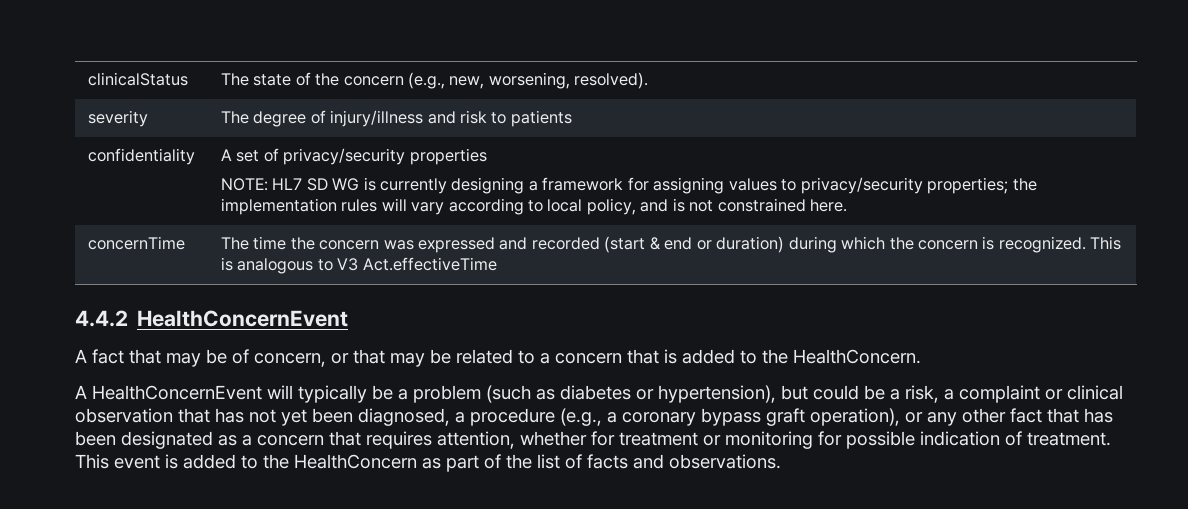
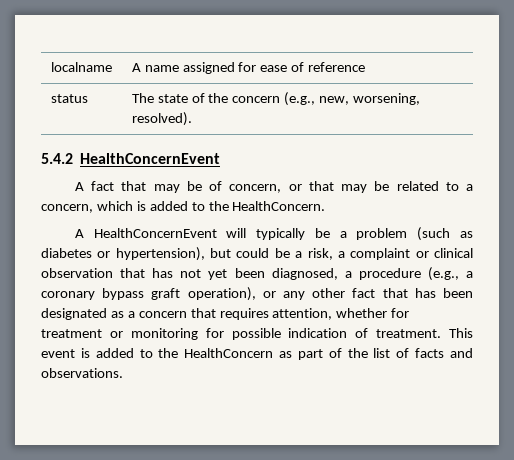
[87,72,188,86] clinicalStatus -> [50,62,112,72] [131,62,366,74] [50,94,88,103] localname | A name assigned for ease of reference // status
[87,110,148,127] [220,110,572,127] [87,148,195,165] [220,148,487,165] [220,177,1037,194] [220,198,848,215] [87,236,185,250] [220,236,1122,253] [220,257,497,274] [75,310,128,327] // severity | The degree of injury/illness and risk to patients // confidentiality | A set of privacy/security properties // NOTE: HL7 SD WG is currently designing a framework for assigning values to privacy/security properties; the implementation rules will vary according to local policy, and is not constrained here. // concernTime | The time the concern was expressed and recorded (start & end or duration) during which the concern is recognized. This is analogous to V3 Act.effectiveTime // 4.4.2 -> [41,153,73,164] // 5.4.2
[555,349,659,364] concern that -> [41,201,133,213] concern, which

